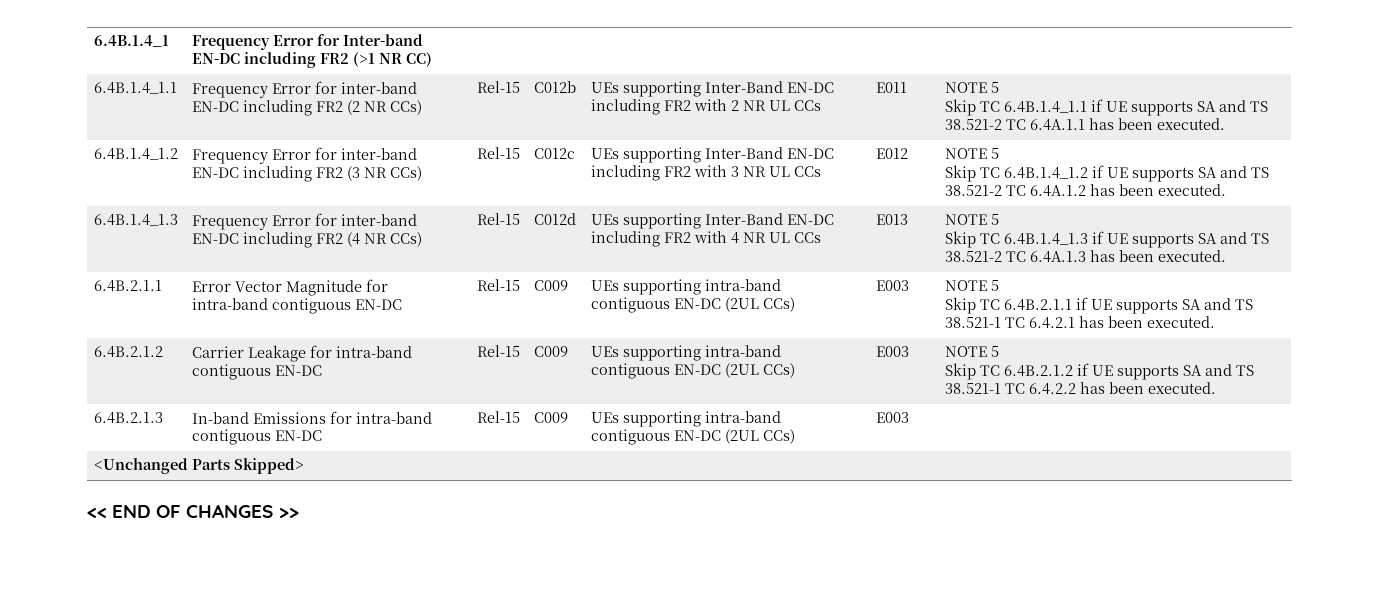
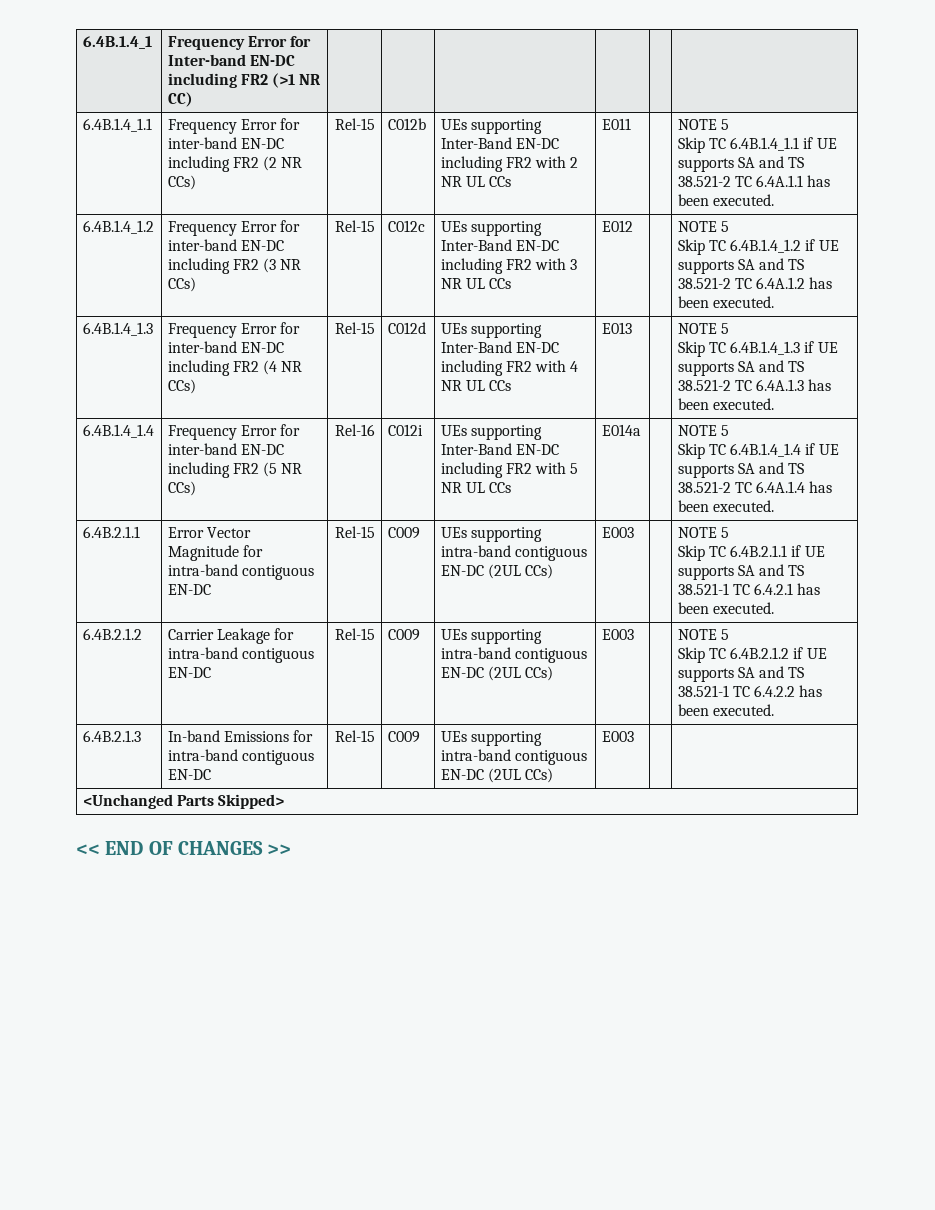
(1226, 256) none -> [82,424,154,438] [167,424,301,440] [167,443,285,455] [167,462,303,478] [167,481,196,496] [334,424,375,436] [387,424,423,436] [440,425,543,440] [440,443,560,455] [440,462,579,478] [440,482,512,493] [601,424,641,436] [677,425,730,436] [677,443,839,459] [677,462,805,478] [677,481,833,493] [677,500,775,512] // 6.4B.1.4_1.4 | Frequency Error for inter-band EN-DC including FR2 (5 NR CCs) | Rel-16 | C012i | UEs supporting Inter-Band EN-DC including FR2 with 5 NR UL CCs | E014a | | NOTE 5 // Skip TC 6.4B.1.4_1.4 if UE supports SA and TS 38.521-2 TC 6.4A.1.4 has been executed.

